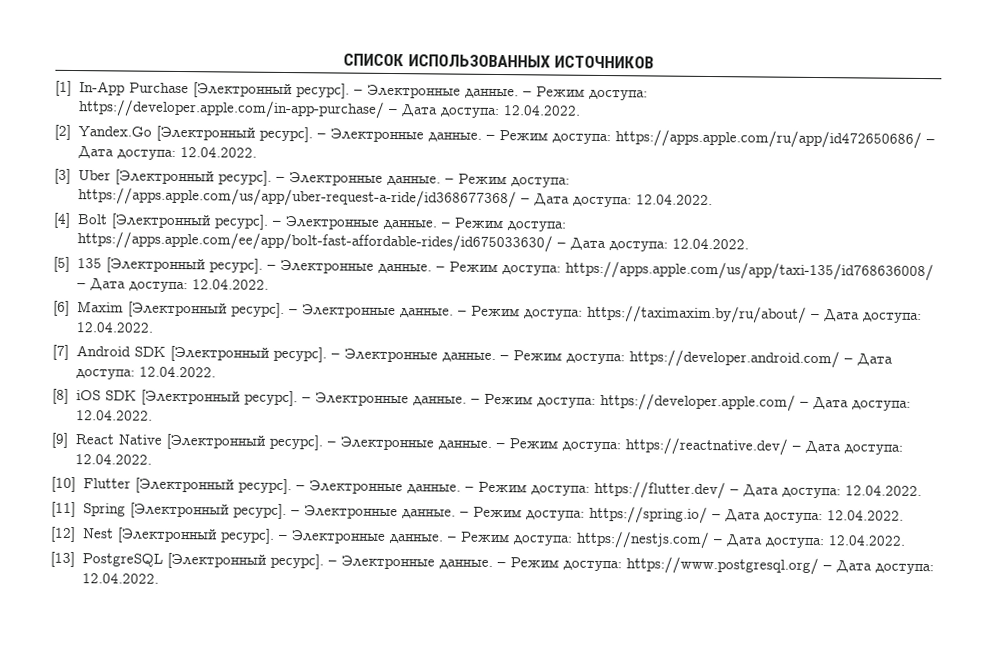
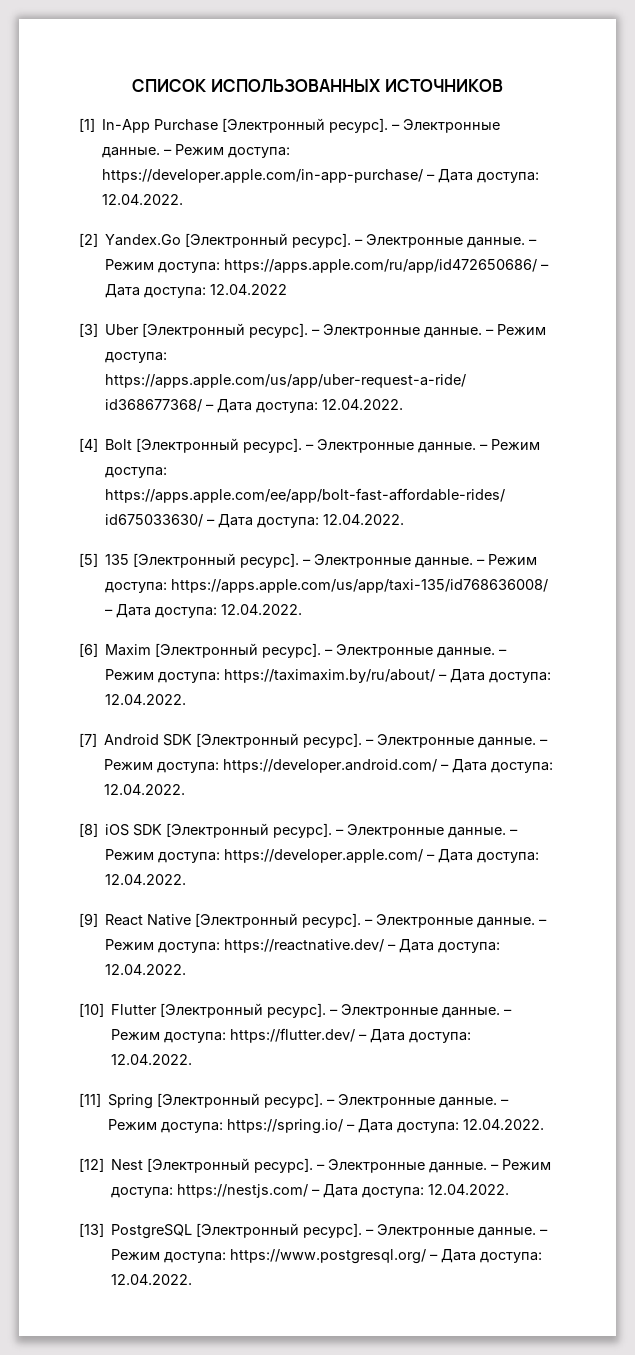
[179,147,257,158] 12.04.2022. -> [210,284,288,295] 12.04.2022

